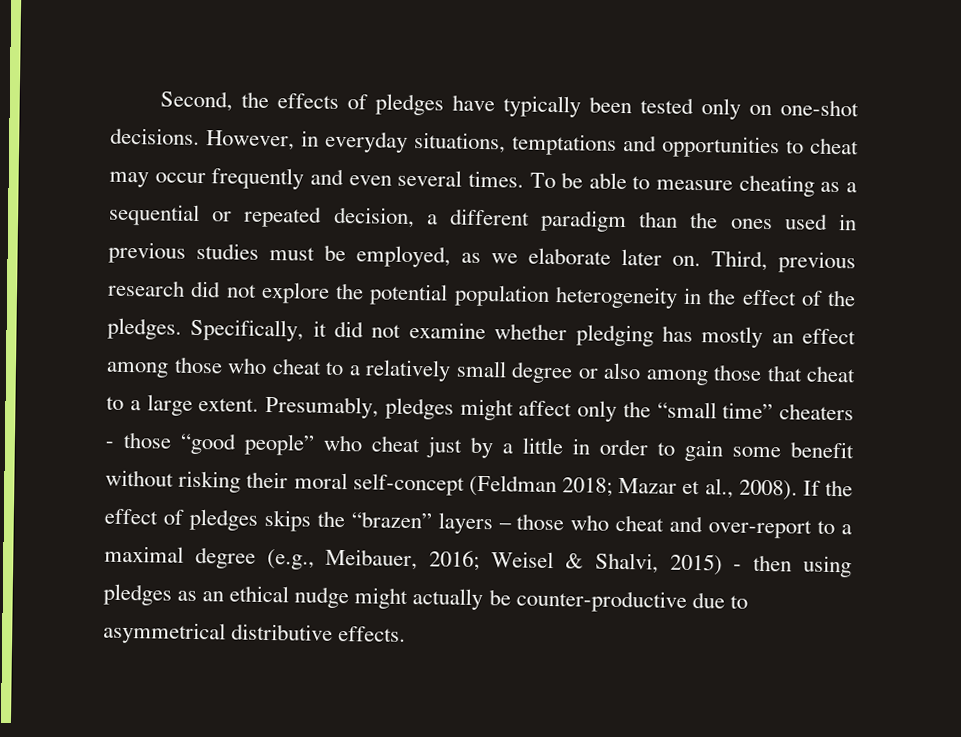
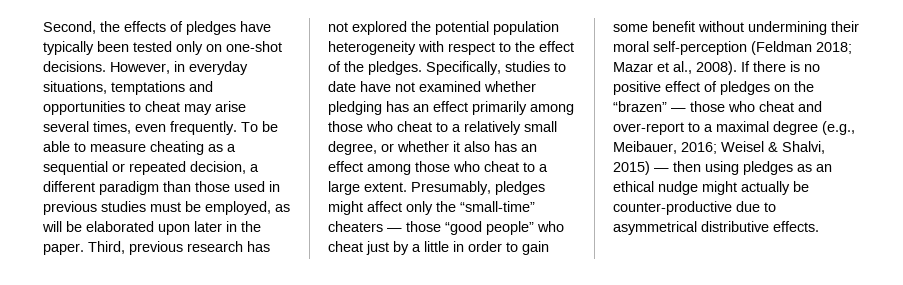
[154,167,524,190] occur frequently and even several times. -> [215,101,246,112] [43,121,237,135] arise several times, even frequently.
[690,211,773,230] the ones -> [195,181,230,192] those
[491,247,856,274] [107,279,330,304] we elaborate later on. Third, previous research did not explore -> [42,221,261,235] [43,241,270,255] [328,21,407,35] will be elaborated upon later in the paper. Third, previous research has not explored
[683,287,702,305] in -> [418,41,511,55] with respect to
[312,320,486,340] it did not examine -> [505,61,566,72] [328,81,481,92] studies to date have not examined
[701,326,857,348] mostly an effect -> [413,101,527,115] an effect primarily
[511,361,803,386] degree or also among those that -> [328,141,537,155] [328,161,480,175] degree, or whether it also has an effect among those who
[656,401,854,421] [105,441,114,448] “small time” cheaters - -> [460,201,535,212] [328,221,402,232] “small-time” cheaters —
[178,470,242,493] risking -> [748,21,827,35] undermining
[352,473,465,496] self-concept -> [653,41,747,55] self-perception
[824,479,853,497] the -> [753,61,820,72] [613,81,661,95] there is no positive
[263,509,311,532] skips -> [774,84,790,92] on
[437,512,512,535] layers – -> [671,108,686,112] —
[733,564,743,571] - -> [654,168,669,172] —

